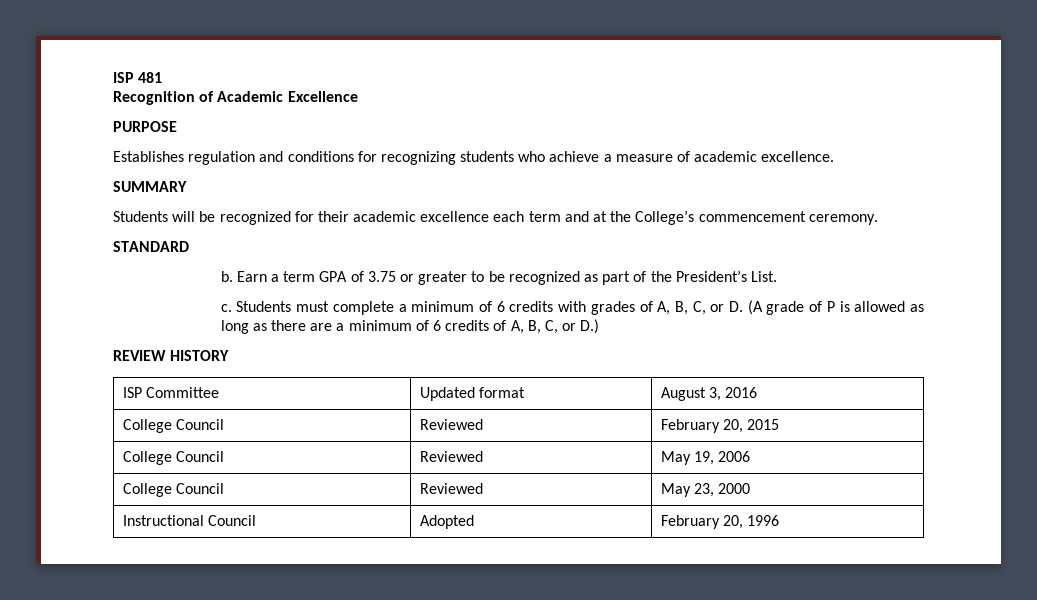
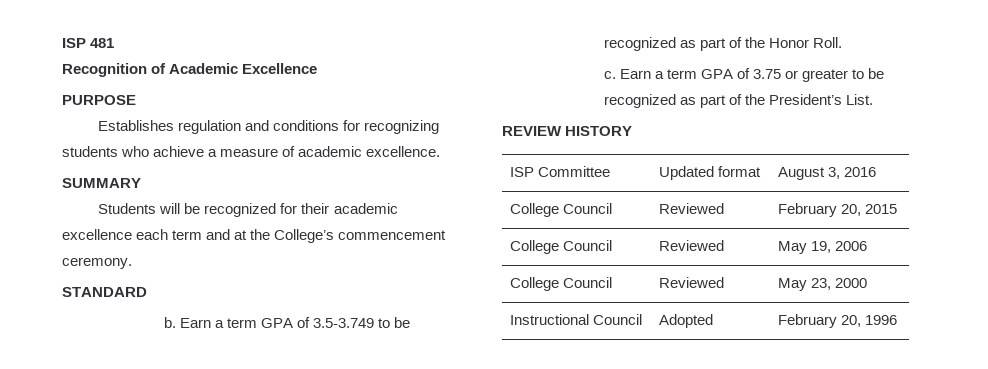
(364, 276) none -> [312,317,411,328] [603,37,842,51] [603,68,750,79] 3.5-3.749 to be recognized as part of the Honor Roll. // c. Earn a term GPA of
[220,300,925,315] [220,319,600,334] // c. Students must complete a minimum of 6 credits with grades of A, B, C, or D. (A grade of P is allowed as long as there are a minimum of 6 credits of A, B, C, or D.) -> (873, 99) none

